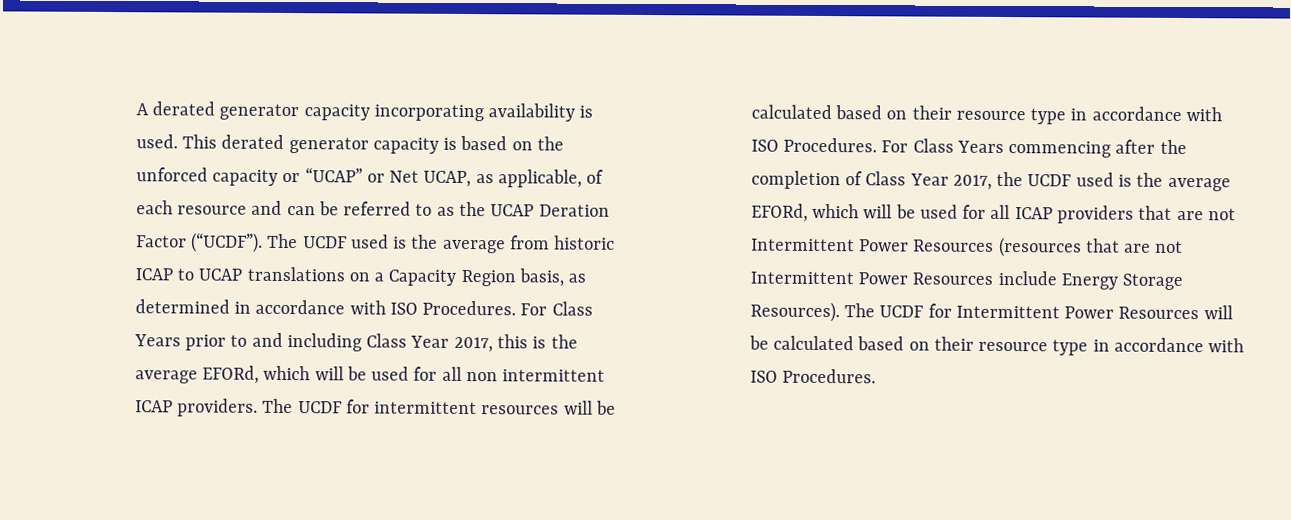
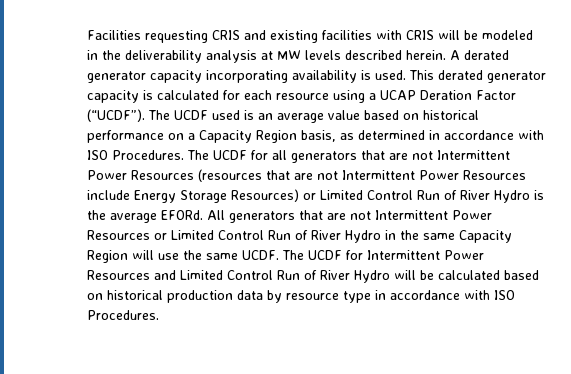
(135, 109) none -> [87,30,534,43] [87,50,447,63] Facilities requesting CRIS and existing facilities with CRIS will be modeled in the deliverability analysis at MW levels described herein.
[460,135,564,151] [135,167,605,188] [135,200,486,217] based on the unforced capacity or “UCAP” or Net UCAP, as applicable, of each resource and can be referred to as the -> [157,90,377,103] calculated for each resource using a
[411,234,616,254] [134,266,345,282] the average from historic ICAP to UCAP translations -> [258,110,480,123] [87,130,165,143] an average value based on historical performance
[520,301,593,316] [133,332,578,353] [134,365,606,384] [134,398,616,417] [750,104,1222,125] [750,137,1187,158] [750,170,1231,192] [750,203,1134,224] For Class Years prior to and including Class Year 2017, this is the average EFORd, which will be used for all non intermittent ICAP providers. The UCDF for intermittent resources will be calculated based on their resource type in accordance with ISO Procedures. For Class Years commencing after the completion of Class Year 2017, the UCDF used is the average EFORd, which will be used for all ICAP providers -> [187,150,358,163] The UCDF for all generators
[749,301,840,323] Resources). -> [231,189,545,203] [87,210,493,223] [87,230,513,243] [87,250,280,263] Resources) or Limited Control Run of River Hydro is the average EFORd. All generators that are not Intermittent Power Resources or Limited Control Run of River Hydro in the same Capacity Region will use the same UCDF.
[1203,305,1233,320] [748,335,974,351] will be calculated based on their -> [154,270,540,283] [87,290,283,303] and Limited Control Run of River Hydro will be calculated based on historical production data by

